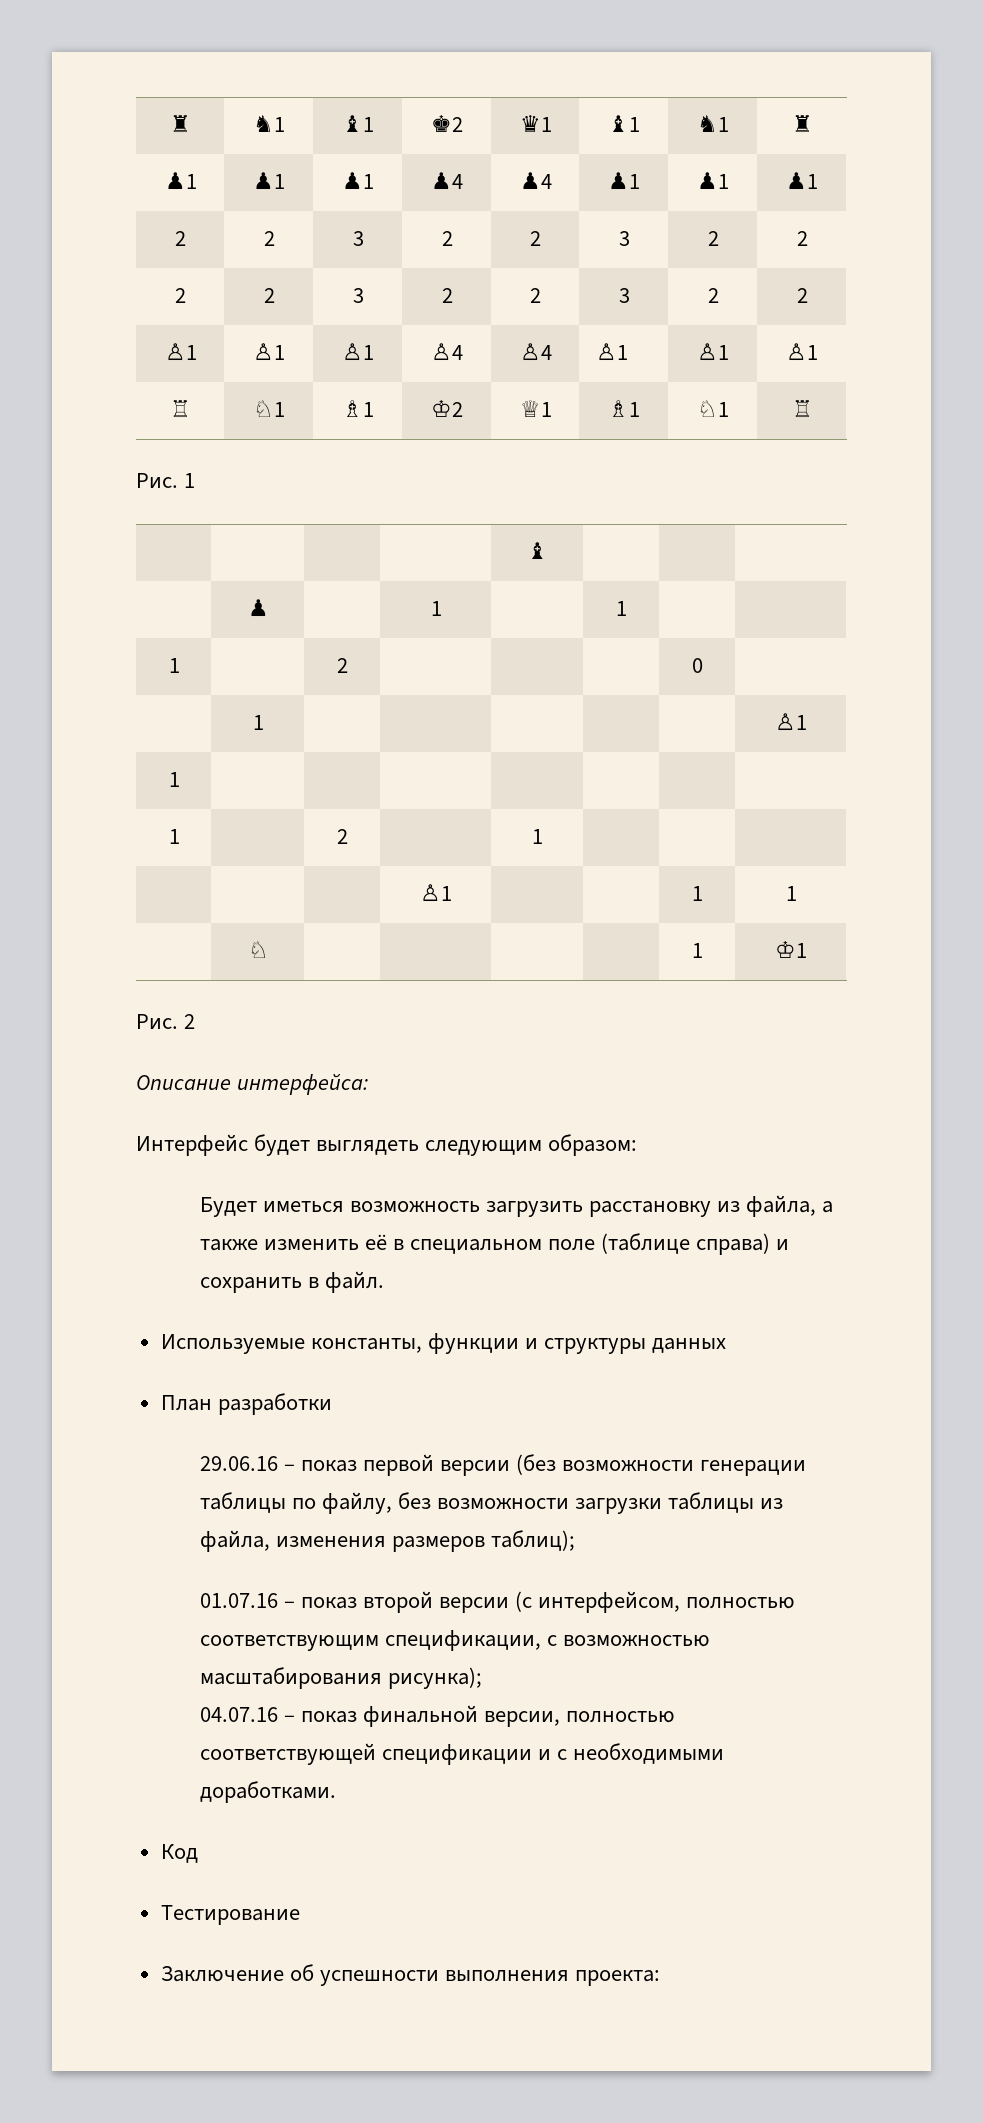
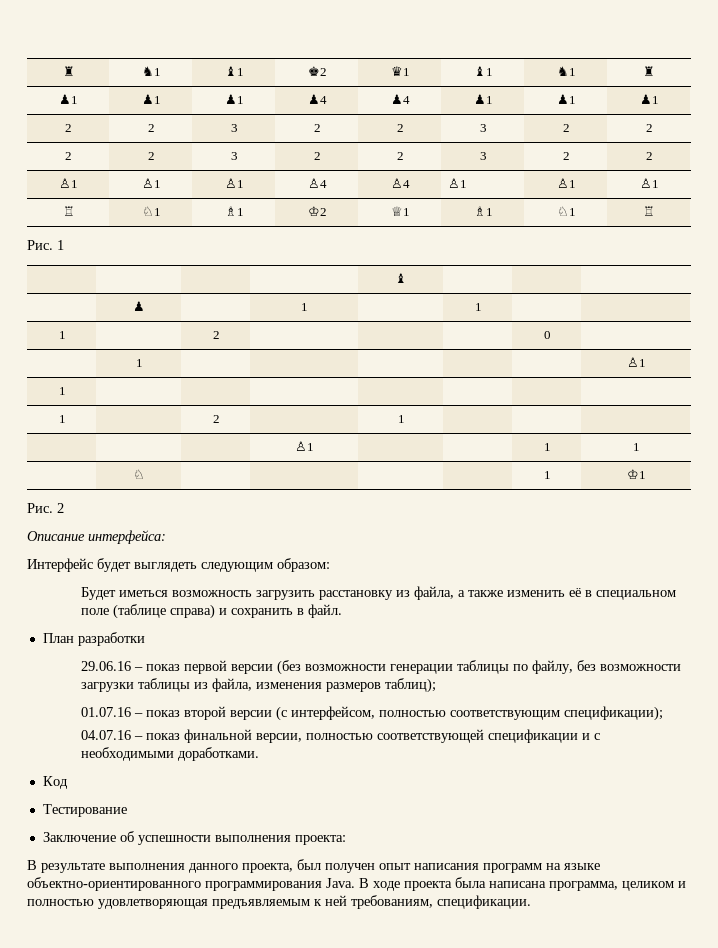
[160,1333,727,1354] // Используемые константы, функции и структуры данных -> (342, 611) none
[384,1630,710,1651] [199,1667,482,1689] спецификации, с возможностью масштабирования рисунка); -> [563,706,663,721] спецификации);
(661, 1978) none -> [27,859,600,873] [27,877,686,891] [27,895,531,909] // В результате выполнения данного проекта, был получен опыт написания программ на языке объектно-ориентированного программирования Java. В ходе проекта была написана программа, целиком и полностью удовлетворяющая предъявляемым к ней требованиям, спецификации.

